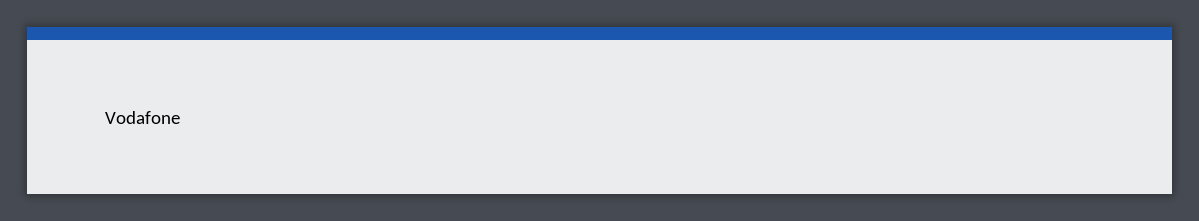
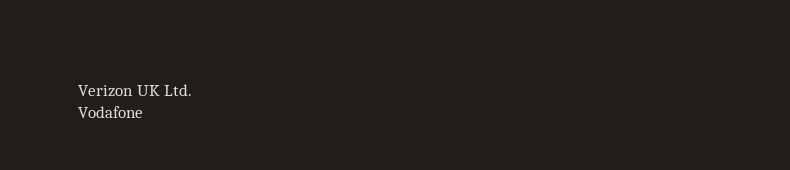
(105, 117) none -> [78,84,193,97] Verizon UK Ltd. //

